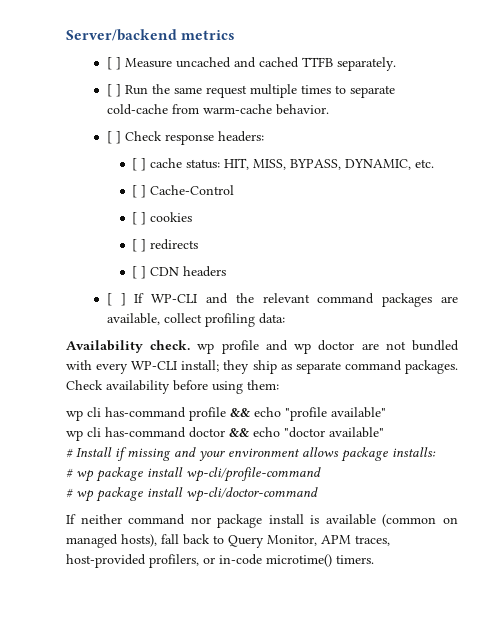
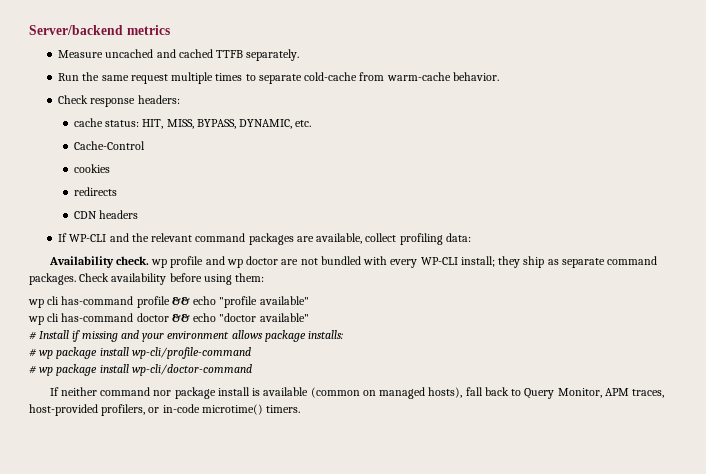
[106,57,121,70] [ ] -> (170, 30) none
[106,84,121,97] [ ] -> (300, 55) none
[106,131,121,144] [ ] -> (499, 76) none
[132,158,147,171] [ ] -> (180, 99) none
[132,185,147,198] [ ] -> (312, 123) none
[132,212,147,225] [ ] -> (146, 145) none
[132,239,147,252] [ ] -> (111, 168) none
[132,266,147,279] [ ] -> (118, 191) none
[106,293,126,306] [ ] -> (139, 214) none

